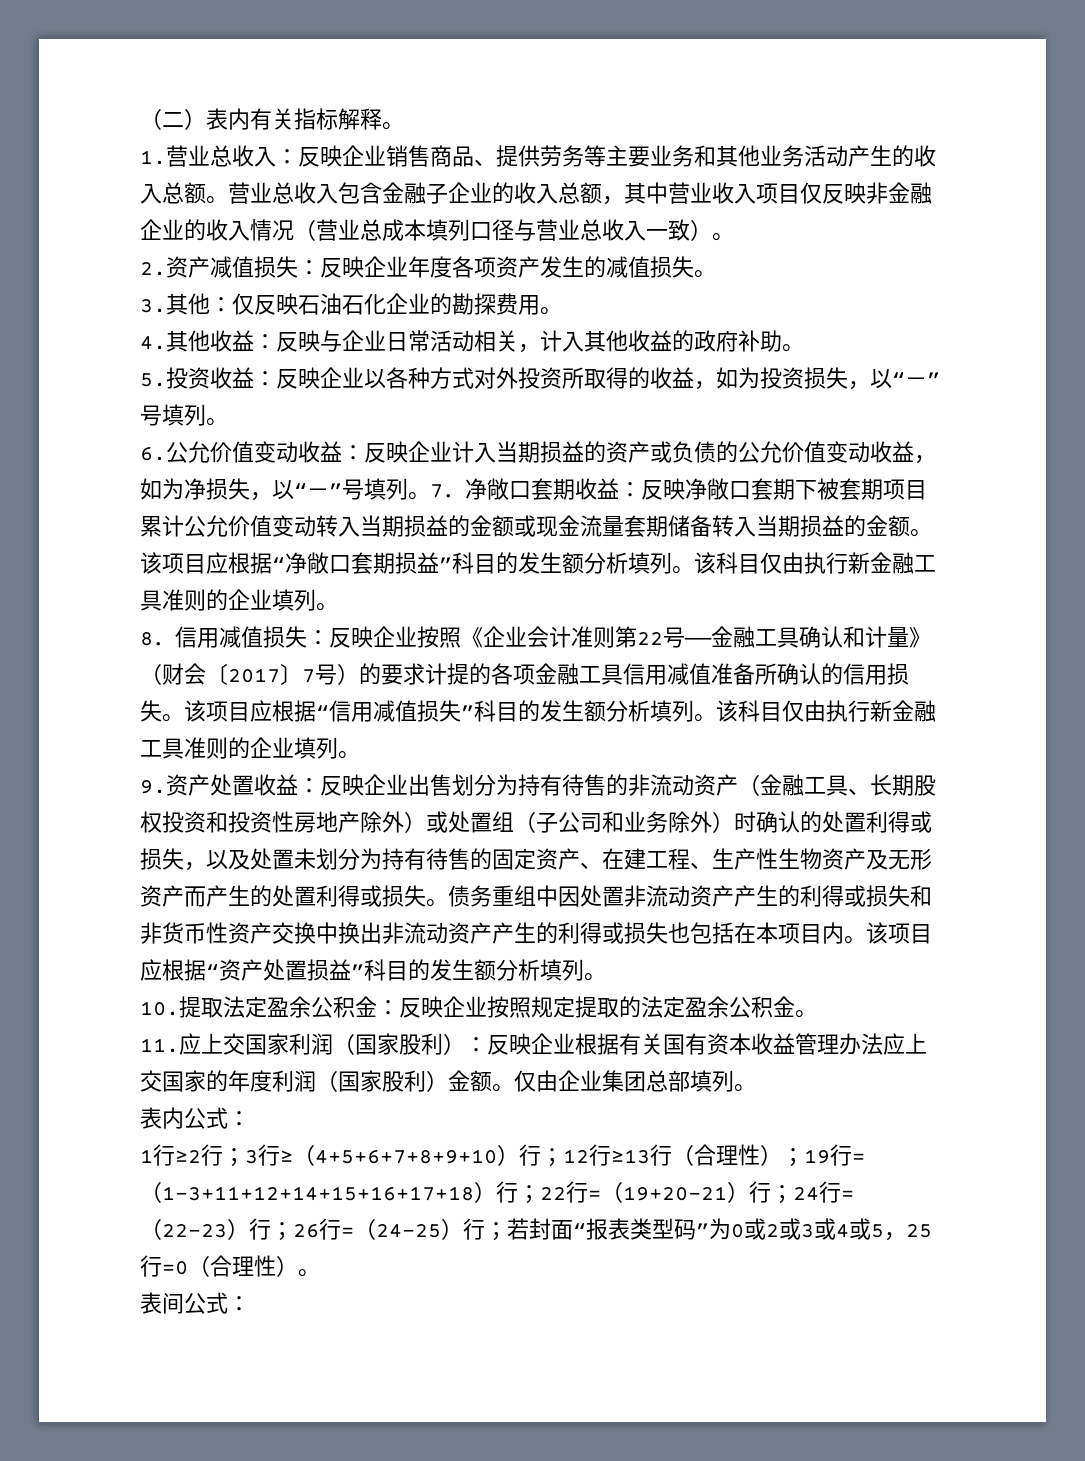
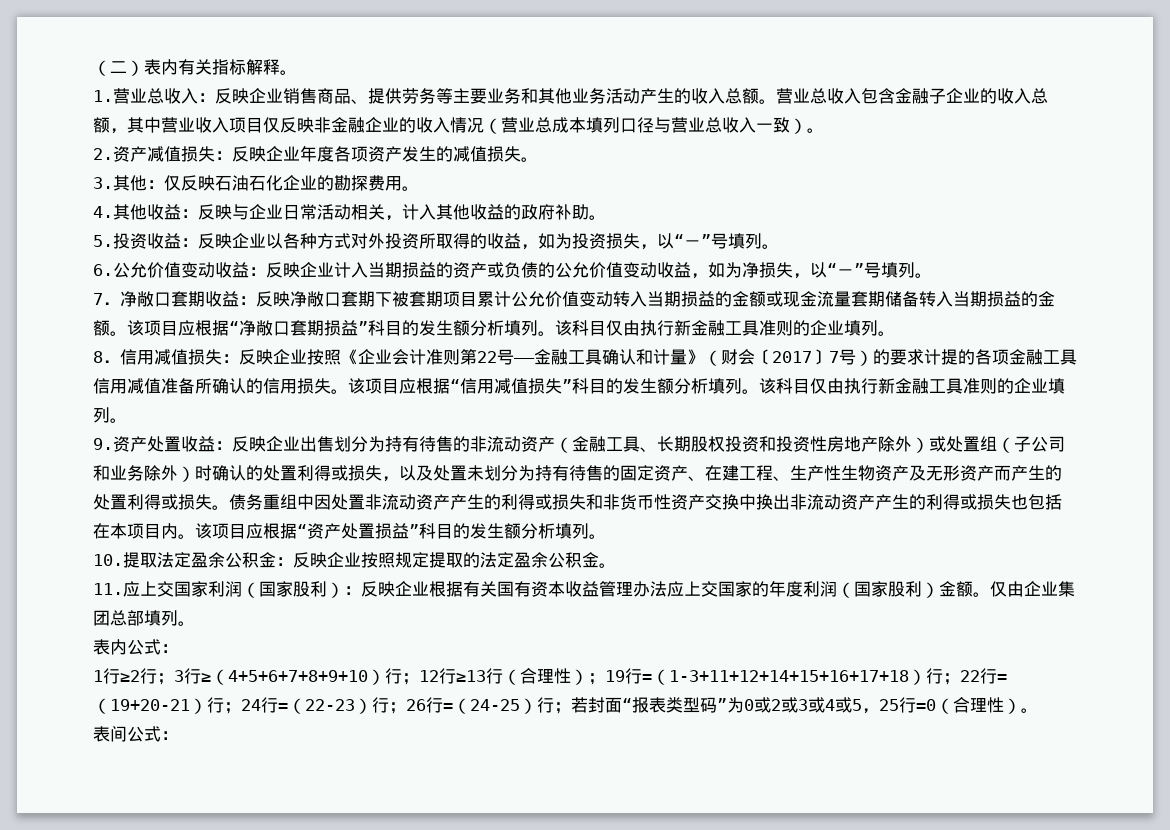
(430, 496) none -> (932, 275) //

